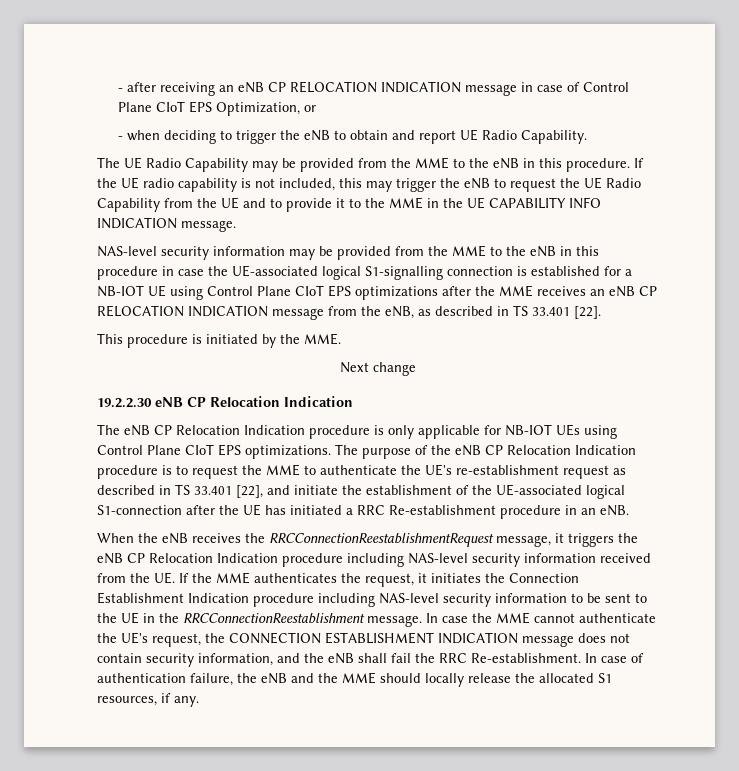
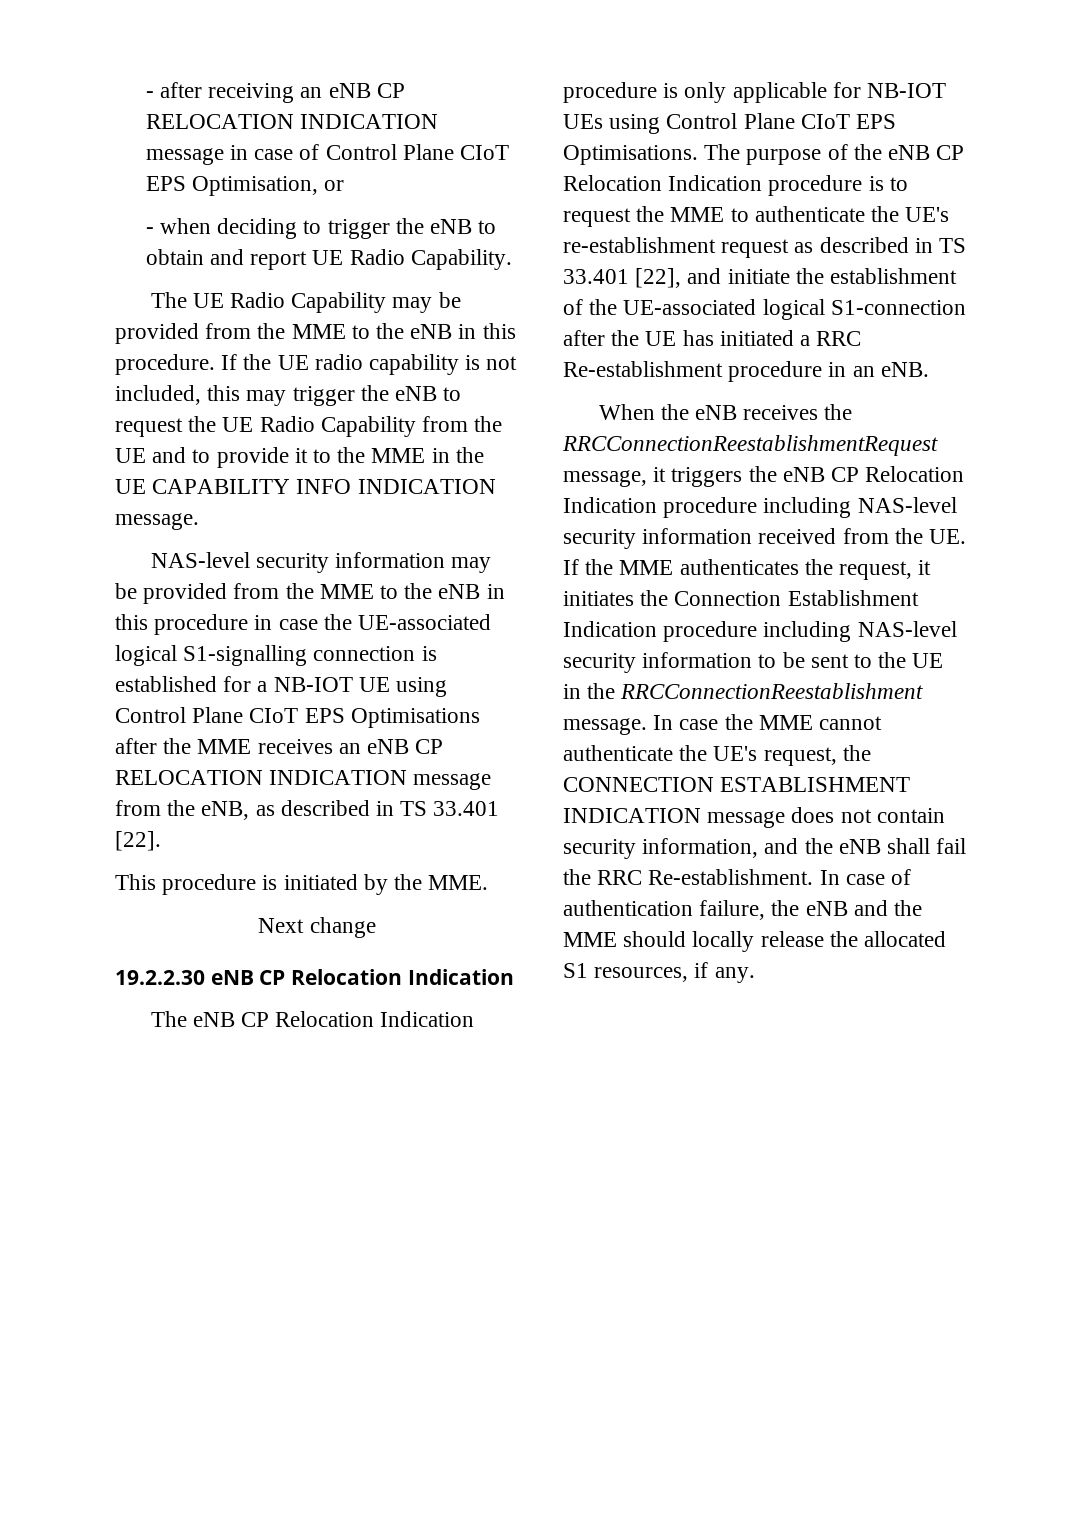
[215,102,300,116] Optimization, -> [191,176,318,196] Optimisation,
[355,286,438,300] optimizations -> [350,708,480,728] Optimisations
[245,445,331,459] optimizations. -> [563,145,698,165] Optimisations.

